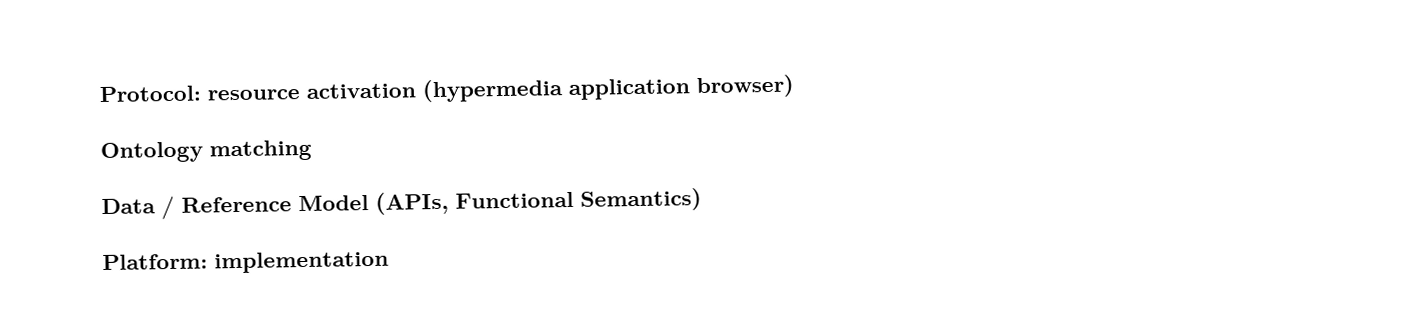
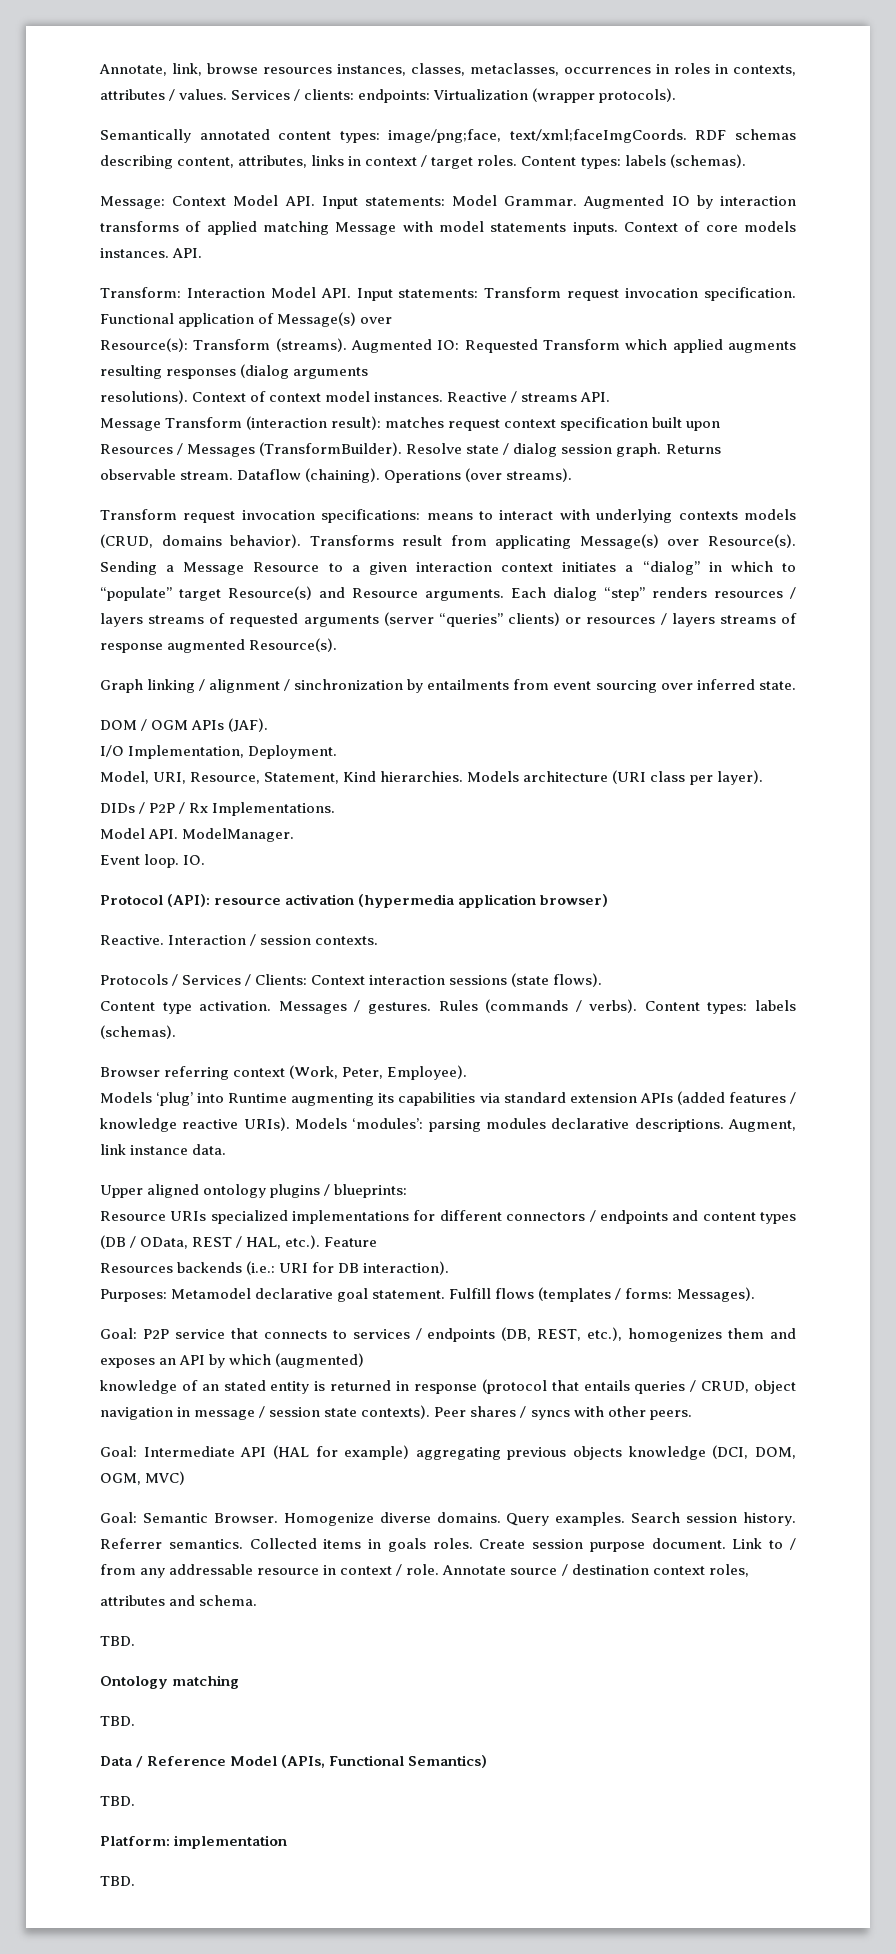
[99,85,201,103] Protocol: -> [99,63,796,76] [100,88,677,103] [100,129,796,143] [100,154,746,169] [100,195,797,209] [100,221,797,235] [100,248,203,258] [100,287,797,301] [100,312,393,327] [100,338,797,353] [100,364,369,379] [100,390,611,404] [100,416,721,431] [100,442,721,457] [100,468,573,483] [100,509,796,523] [100,534,796,549] [100,561,796,575] [100,586,796,601] [100,612,797,627] [100,638,338,653] [100,679,796,693] [100,718,269,732] [100,745,338,759] [100,770,763,785] [100,802,336,816] [100,828,295,842] [100,854,206,868] [100,894,211,907] Annotate, link, browse resources instances, classes, metaclasses, occurrences in roles in contexts, attributes / values. Services / clients: endpoints: Virtualization (wrapper protocols). // Semantically annotated content types: image/png;face, text/xml;faceImgCoords. RDF schemas describing content, attributes, links in context / target roles. Content types: labels (schemas). // Message: Context Model API. Input statements: Model Grammar. Augmented IO by interaction transforms of applied matching Message with model statements inputs. Context of core models instances. API. // Transform: Interaction Model API. Input statements: Transform request invocation specification. Functional application of Message(s) over // Resource(s): Transform (streams). Augmented IO: Requested Transform which applied augments resulting responses (dialog arguments // resolutions). Context of context model instances. Reactive / streams API. // Message Transform (interaction result): matches request context specification built upon Resources / Messages (TransformBuilder). Resolve state / dialog session graph. Returns observable stream. Dataflow (chaining). Operations (over streams). // Transform request invocation specifications: means to interact with underlying contexts models (CRUD, domains behavior). Transforms result from applicating Message(s) over Resource(s). Sending a Message Resource to a given interaction context initiates a “dialog” in which to “populate” target Resource(s) and Resource arguments. Each dialog “step” renders resources / layers streams of requested arguments (server “queries” clients) or resources / layers streams of response augmented Resource(s). // Graph linking / alignment / sinchronization by entailments from event sourcing over inferred state. // DOM / OGM APIs (JAF). // I/O Implementation, Deployment. // Model, URI, Resource, Statement, Kind hierarchies. Models architecture (URI class per layer). // DIDs / P2P / Rx Implementations. // Model API. ModelManager. // Event loop. IO. // Protocol (API):
(794, 86) none -> [100,934,379,946] [100,973,603,987] [100,999,797,1014] [100,1025,176,1039] [100,1065,468,1080] [100,1091,797,1106] [100,1117,796,1132] [100,1144,227,1155] [100,1184,408,1198] [100,1210,797,1224] [100,1235,378,1249] [100,1261,450,1275] [100,1287,755,1302] [100,1327,797,1342] [100,1353,365,1368] [100,1379,797,1394] [100,1405,692,1420] [100,1445,796,1460] [100,1471,186,1485] [100,1512,796,1526] [100,1538,796,1552] [100,1564,749,1578] [100,1595,258,1606] [100,1636,135,1646] // Reactive. Interaction / session contexts. // Protocols / Services / Clients: Context interaction sessions (state flows). // Content type activation. Messages / gestures. Rules (commands / verbs). Content types: labels (schemas). // Browser referring context (Work, Peter, Employee). // Models ‘plug’ into Runtime augmenting its capabilities via standard extension APIs (added features / knowledge reactive URIs). Models ‘modules’: parsing modules declarative descriptions. Augment, link instance data. // Upper aligned ontology plugins / blueprints: // Resource URIs specialized implementations for different connectors / endpoints and content types (DB / OData, REST / HAL, etc.). Feature // Resources backends (i.e.: URI for DB interaction). // Purposes: Metamodel declarative goal statement. Fulfill flows (templates / forms: Messages). // Goal: P2P service that connects to services / endpoints (DB, REST, etc.), homogenizes them and exposes an API by which (augmented) // knowledge of an stated entity is returned in response (protocol that entails queries / CRUD, object navigation in message / session state contexts). Peer shares / syncs with other peers. // Goal: Intermediate API (HAL for example) aggregating previous objects knowledge (DCI, DOM, OGM, MVC) // Goal: Semantic Browser. Homogenize diverse domains. Query examples. Search session history. Referrer semantics. Collected items in goals roles. Create session purpose document. Link to / from any addressable resource in context / role. Annotate source / destination context roles, // attributes and schema. // TBD.
(312, 150) none -> [100,1716,135,1726] // TBD.
(702, 200) none -> [100,1796,135,1806] // TBD.
(389, 262) none -> [100,1876,135,1886] // TBD.

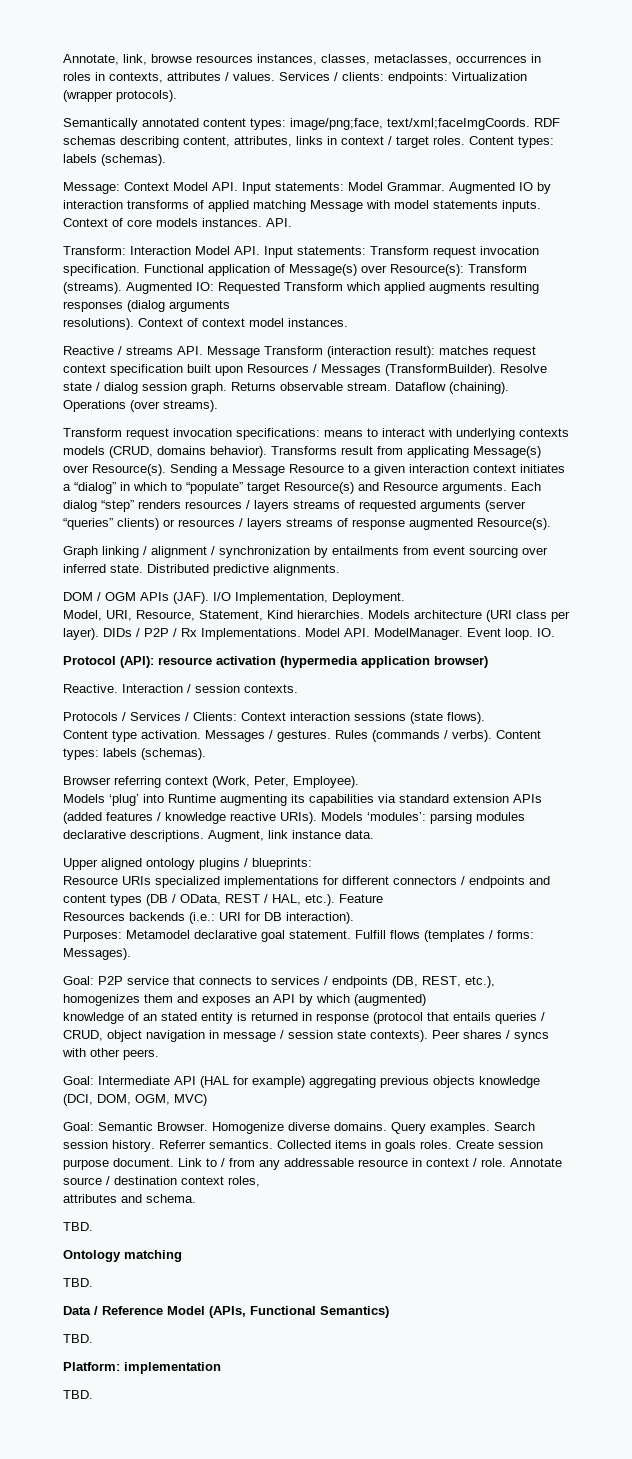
(393, 320) // -> (387, 269) none
(444, 397) none -> (348, 322) //
(611, 397) // -> (203, 350) none
[294,679,404,690] sinchronization -> [219,546,310,558] synchronization
(796, 685) none -> [147,564,340,576] Distributed predictive alignments.
(269, 725) // -> (209, 598) none
(763, 777) // -> (99, 634) none
(336, 809) // -> (301, 634) none
(295, 835) // -> (463, 634) none

